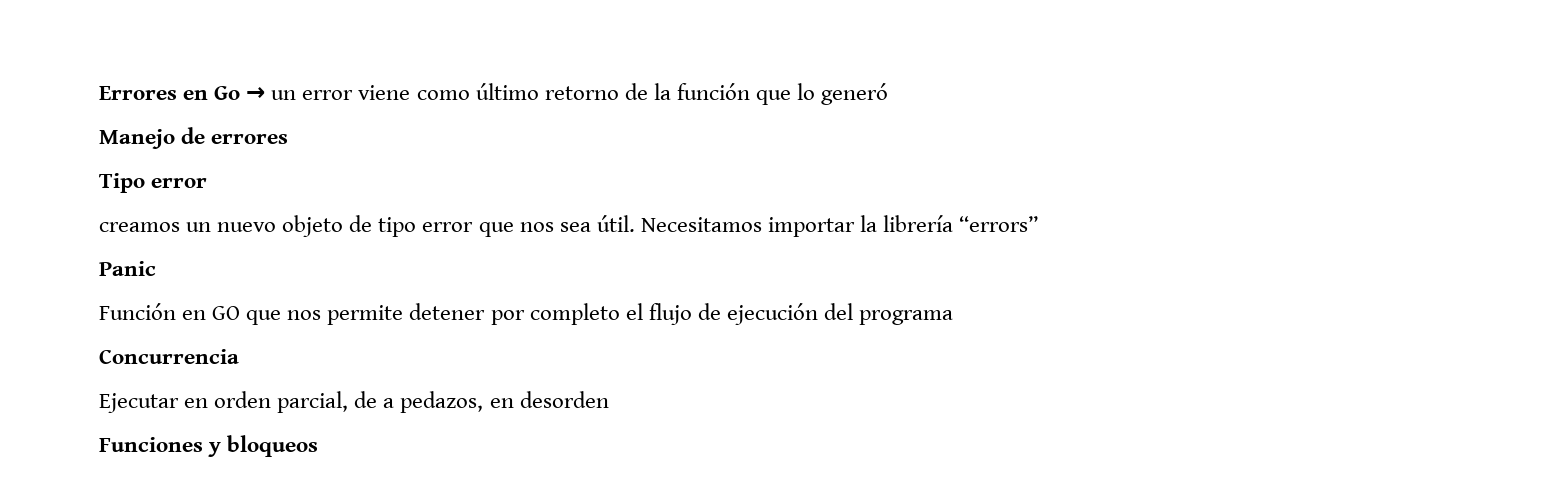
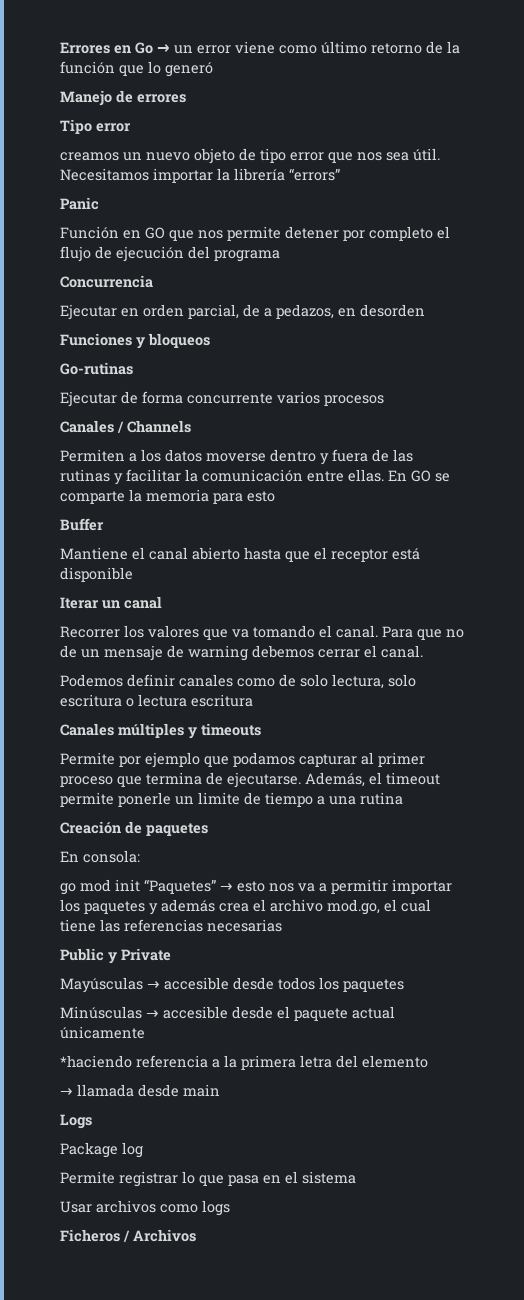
(319, 446) none -> [60,362,133,375] [60,391,384,407] [60,420,191,433] [60,449,413,465] [60,469,450,485] [60,489,275,504] [60,518,104,531] [60,547,420,562] [60,567,133,582] [60,596,162,609] [60,625,464,640] [60,645,423,661] [60,674,416,689] [60,694,253,707] [60,723,261,739] [60,752,425,768] [60,772,440,788] [60,792,403,807] [60,821,208,836] [60,850,140,863] [60,879,452,895] [60,899,431,915] [60,919,282,932] [60,948,171,964] [60,977,404,993] [60,1006,395,1021] [60,1026,145,1039] [60,1055,428,1070] [60,1084,220,1097] [60,1114,92,1129] [60,1142,143,1158] [60,1171,356,1187] [60,1200,230,1216] [60,1229,196,1242] // Go-rutinas // Ejecutar de forma concurrente varios procesos // Canales / Channels // Permiten a los datos moverse dentro y fuera de las rutinas y facilitar la comunicación entre ellas. En GO se comparte la memoria para esto // Buffer // Mantiene el canal abierto hasta que el receptor está disponible // Iterar un canal // Recorrer los valores que va tomando el canal. Para que no de un mensaje de warning debemos cerrar el canal. // Podemos definir canales como de solo lectura, solo escritura o lectura escritura // Canales múltiples y timeouts // Permite por ejemplo que podamos capturar al primer proceso que termina de ejecutarse. Además, el timeout permite ponerle un limite de tiempo a una rutina // Creación de paquetes // En consola: // go mod init “Paquetes” → esto nos va a permitir importar los paquetes y además crea el archivo mod.go, el cual tiene las referencias necesarias // Public y Private // Mayúsculas → accesible desde todos los paquetes // Minúsculas → accesible desde el paquete actual únicamente // *haciendo referencia a la primera letra del elemento // → llamada desde main // Logs // Package log // Permite registrar lo que pasa en el sistema // Usar archivos como logs // Ficheros / Archivos

